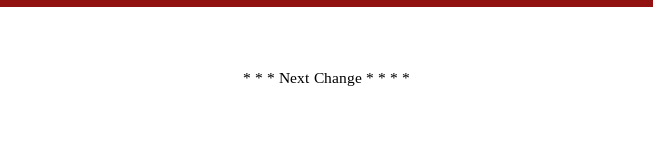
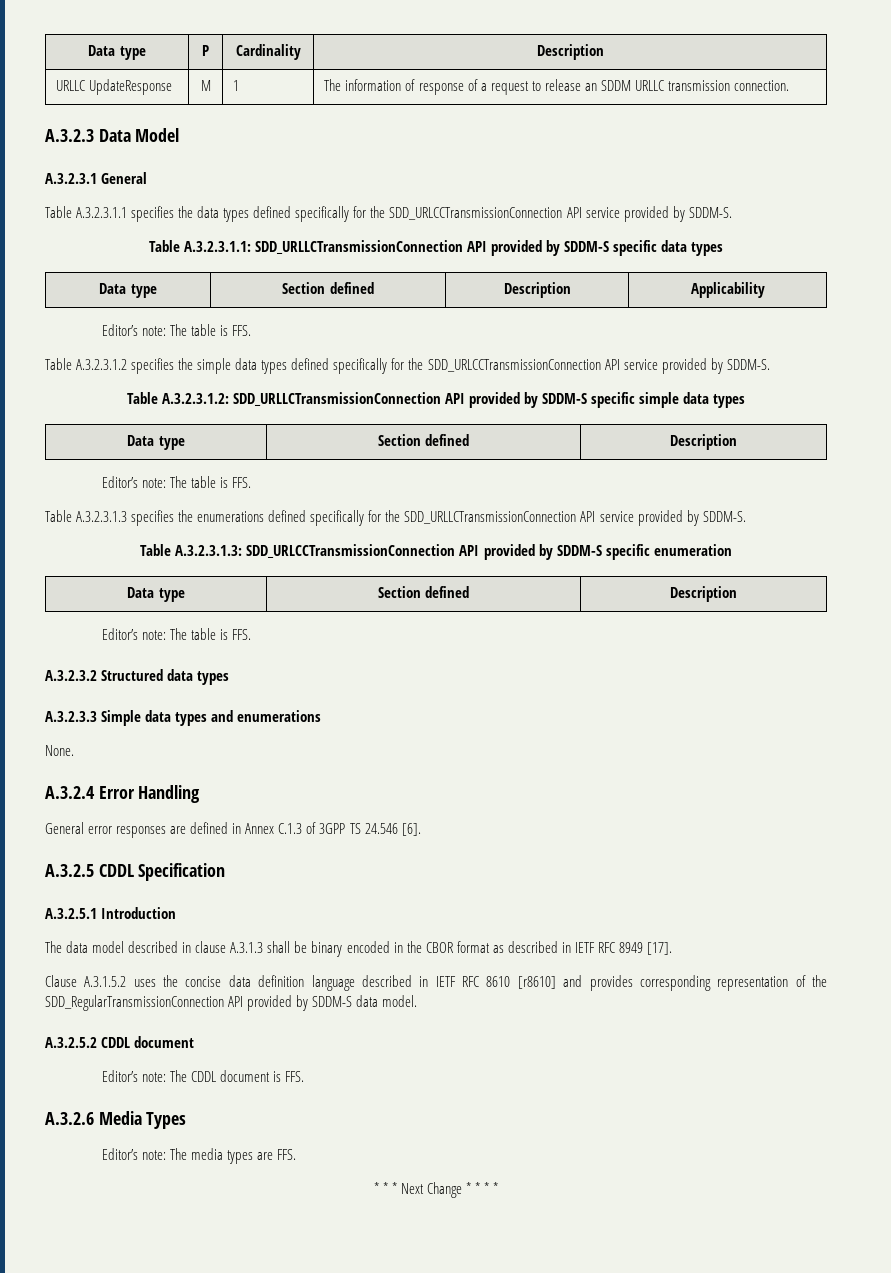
(242, 78) none -> [88,45,146,60] [202,45,209,56] [235,44,301,60] [536,44,604,60] [56,79,173,95] [200,80,211,91] [233,80,240,91] [324,79,790,95] [45,128,180,142] [45,172,148,184] [45,206,732,222] [148,240,724,256] [99,283,157,298] [282,282,374,294] [503,282,571,298] [690,282,765,298] [102,324,252,336] [45,358,770,374] [126,392,746,408] [127,435,185,450] [377,434,470,446] [670,434,737,450] [102,476,252,488] [45,510,746,526] [140,544,732,560] [127,587,185,602] [377,586,470,598] [670,586,737,602] [102,628,252,640] [45,669,230,685] [45,710,322,726] [45,745,74,756] [45,785,201,803] [45,822,421,838] [45,863,226,881] [45,907,177,919] [45,941,673,957] [45,975,827,991] [45,995,418,1011] [45,1036,195,1048] [102,1070,305,1082] [45,1111,187,1129] [102,1148,297,1164] Data type | P | Cardinality | Description // URLLC UpdateResponse | M | 1 | The information of response of a request to release an SDDM URLLC transmission connection. // A.3.2.3 Data Model // A.3.2.3.1 General // Table A.3.2.3.1.1 specifies the data types defined specifically for the SDD_URLCCTransmissionConnection API service provided by SDDM-S. // Table A.3.2.3.1.1: SDD_URLLCTransmissionConnection API provided by SDDM-S specific data types // Data type | Section defined | Description | Applicability // Editor’s note: The table is FFS. // Table A.3.2.3.1.2 specifies the simple data types defined specifically for the SDD_URLCCTransmissionConnection API service provided by SDDM-S. // Table A.3.2.3.1.2: SDD_URLLCTransmissionConnection API provided by SDDM-S specific simple data types // Data type | Section defined | Description // Editor’s note: The table is FFS. // Table A.3.2.3.1.3 specifies the enumerations defined specifically for the SDD_URLLCTransmissionConnection API service provided by SDDM-S. // Table A.3.2.3.1.3: SDD_URLCCTransmissionConnection API provided by SDDM-S specific enumeration // Data type | Section defined | Description // Editor’s note: The table is FFS. // A.3.2.3.2 Structured data types // A.3.2.3.3 Simple data types and enumerations // None. // A.3.2.4 Error Handling // General error responses are defined in Annex C.1.3 of 3GPP TS 24.546 [6]. // A.3.2.5 CDDL Specification // A.3.2.5.1 Introduction // The data model described in clause A.3.1.3 shall be binary encoded in the CBOR format as described in IETF RFC 8949 [17]. // Clause A.3.1.5.2 uses the concise data definition language described in IETF RFC 8610 [r8610] and provides corresponding representation of the SDD_RegularTransmissionConnection API provided by SDDM-S data model. // A.3.2.5.2 CDDL document // Editor’s note: The CDDL document is FFS. // A.3.2.6 Media Types // Editor’s note: The media types are FFS. //

